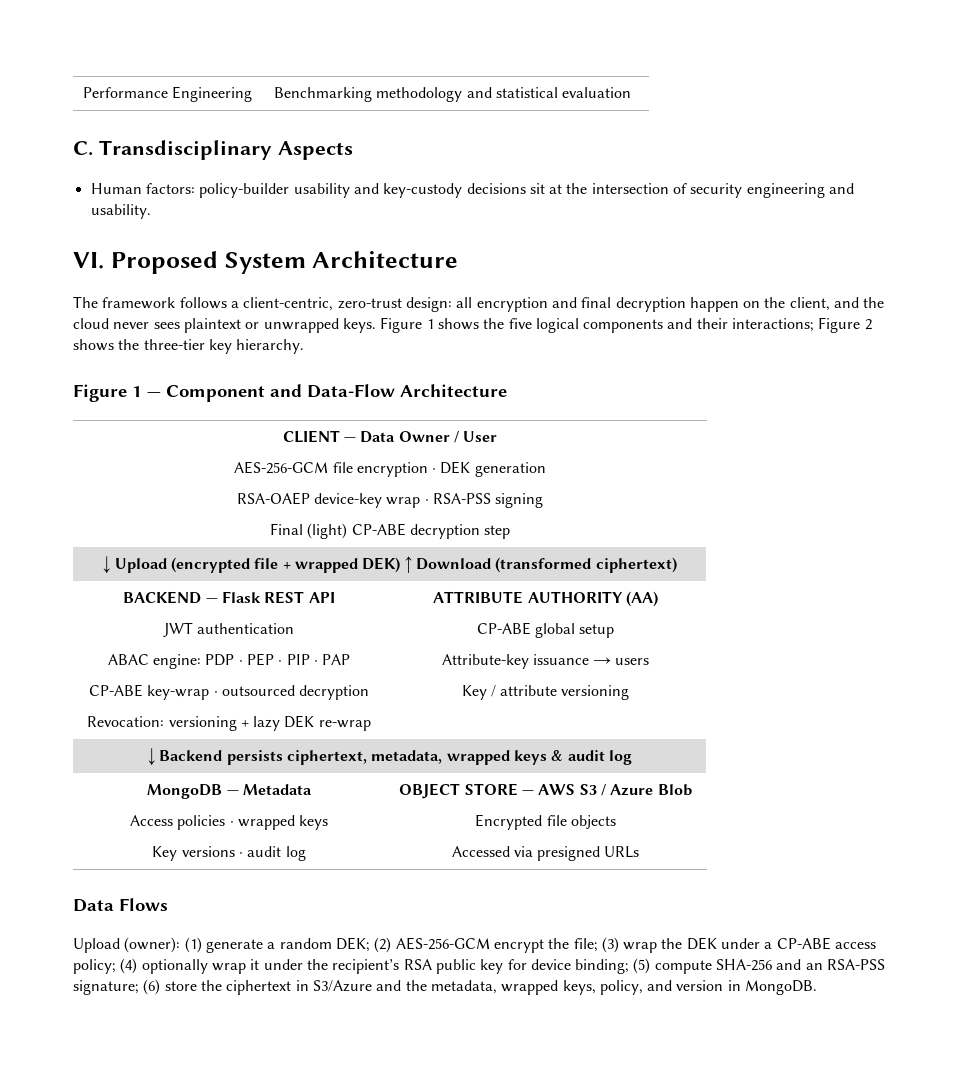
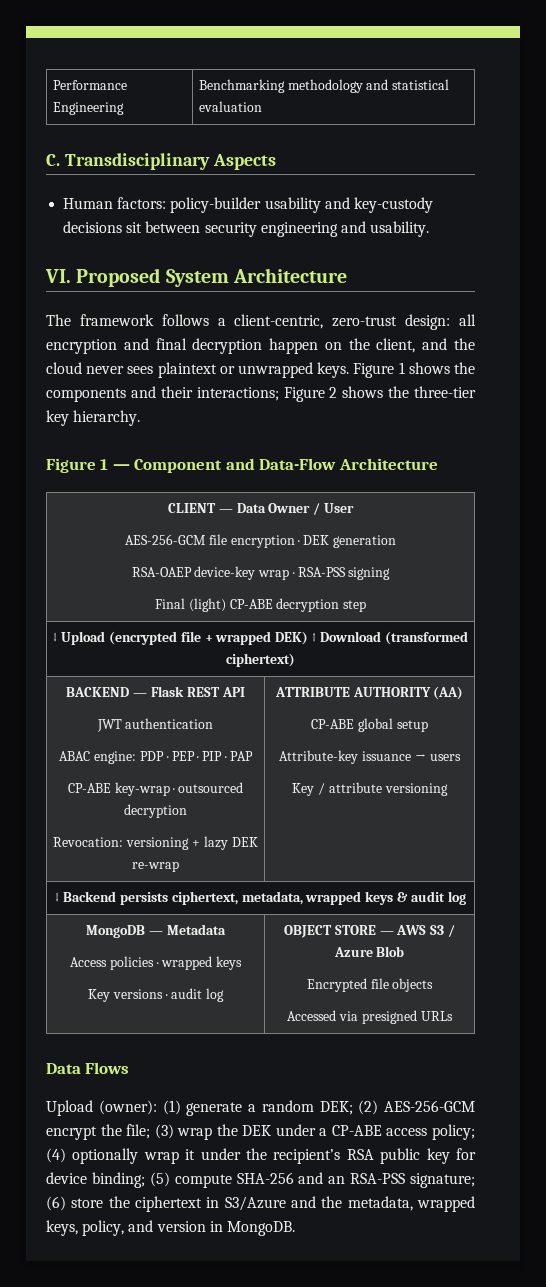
[549,183,688,194] at the intersection of -> [145,221,201,233] between
[508,318,579,333] five logical -> (475, 368) none

